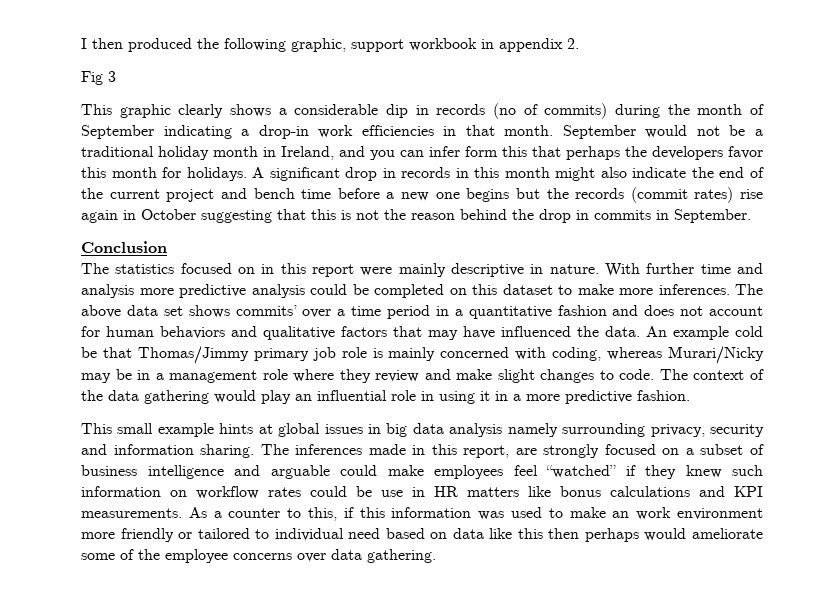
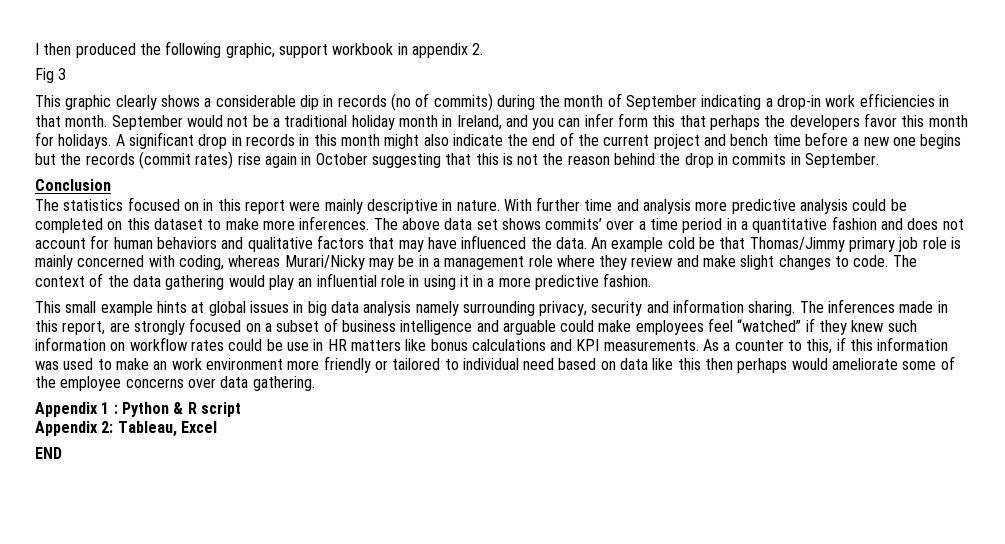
(436, 556) none -> [35,402,241,417] [35,421,217,437] [35,447,62,459] // Appendix 1 : Python & R script // Appendix 2: Tableau, Excel // END

